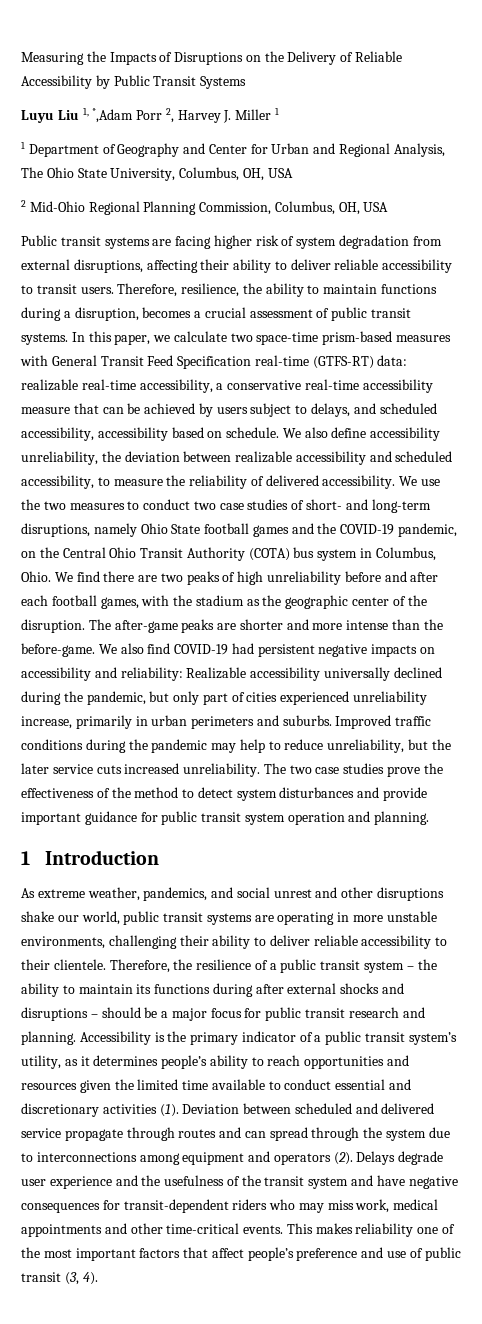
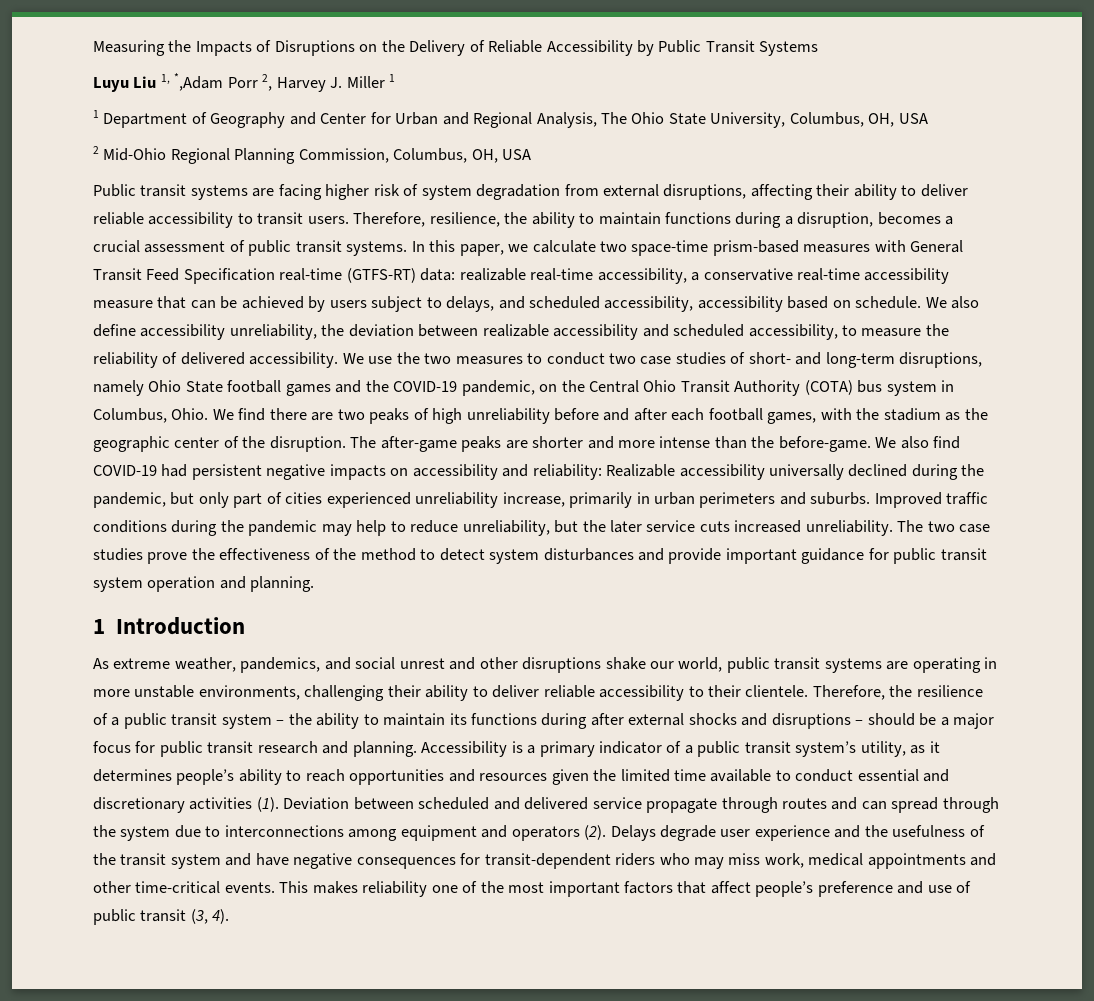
[167,1031,187,1042] the -> [527,745,536,754] a

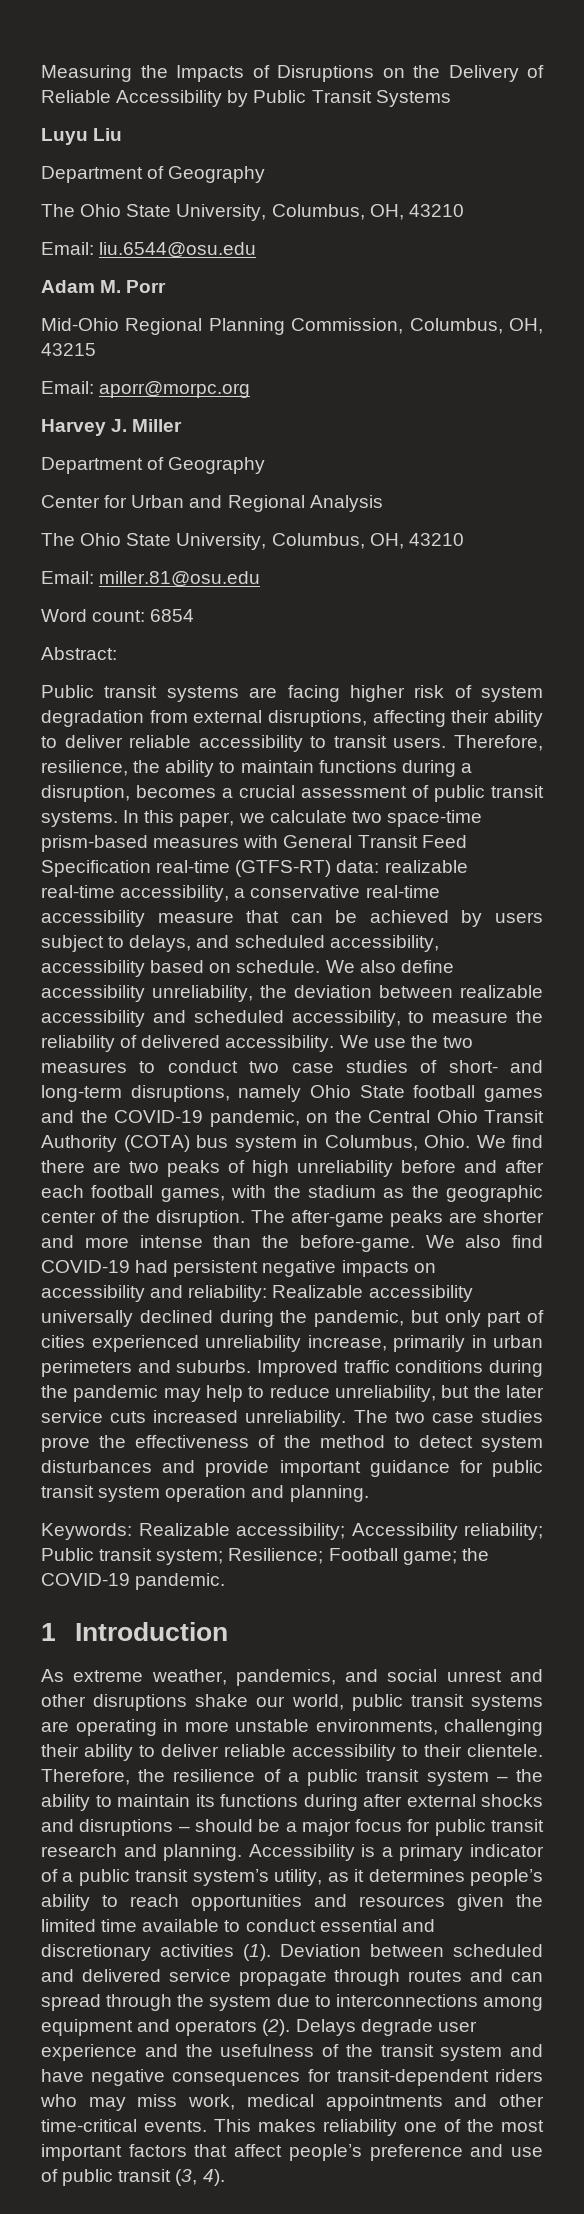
[160,73,396,92] [93,110,928,128] [93,146,99,154] 1, *,Adam Porr 2, Harvey J. Miller 1 // 1 Department of Geography and Center for Urban and Regional Analysis, The Ohio State University, Columbus, OH, USA // 2 -> [41,166,266,183] [41,204,464,221] [41,242,257,258] [41,280,167,293] // Department of Geography // The Ohio State University, Columbus, OH, 43210 // Email: liu.6544@osu.edu // Adam M. Porr //
[502,149,532,160] USA -> [41,343,96,356] [41,381,251,398] [41,419,183,436] [41,457,266,474] [41,495,383,512] [41,533,464,550] [41,571,261,587] [41,609,195,622] [41,647,117,660] 43215 // Email: aporr@morpc.org // Harvey J. Miller // Department of Geography // Center for Urban and Regional Analysis // The Ohio State University, Columbus, OH, 43210 // Email: miller.81@osu.edu // Word count: 6854 // Abstract:
(315, 584) none -> [41,1523,543,1540] [41,1548,489,1565] [41,1573,226,1590] // Keywords: Realizable accessibility; Accessibility reliability; Public transit system; Resilience; Football game; the COVID-19 pandemic.

